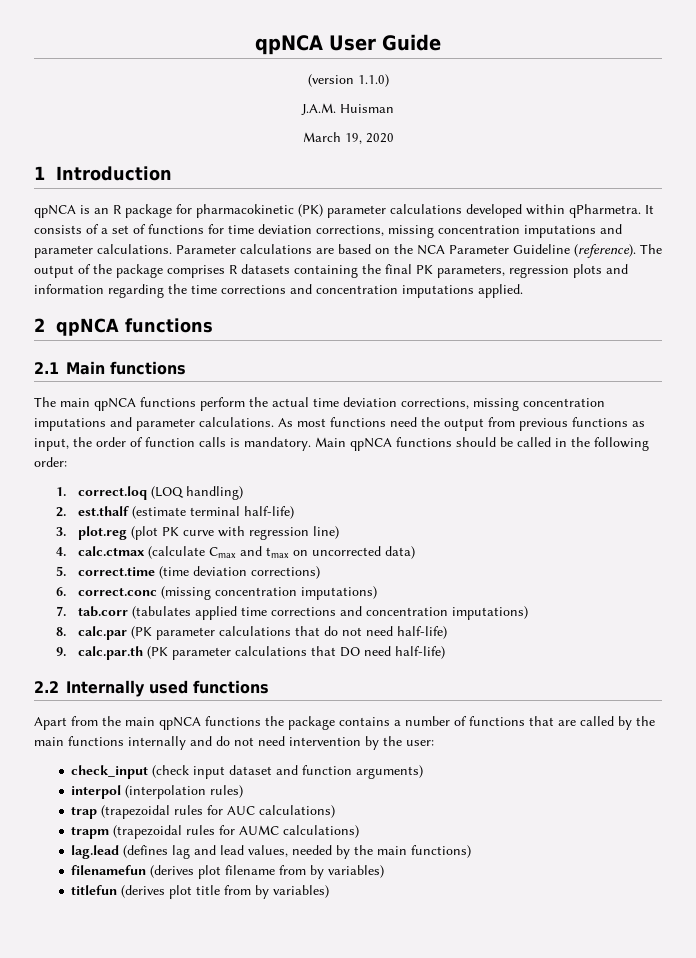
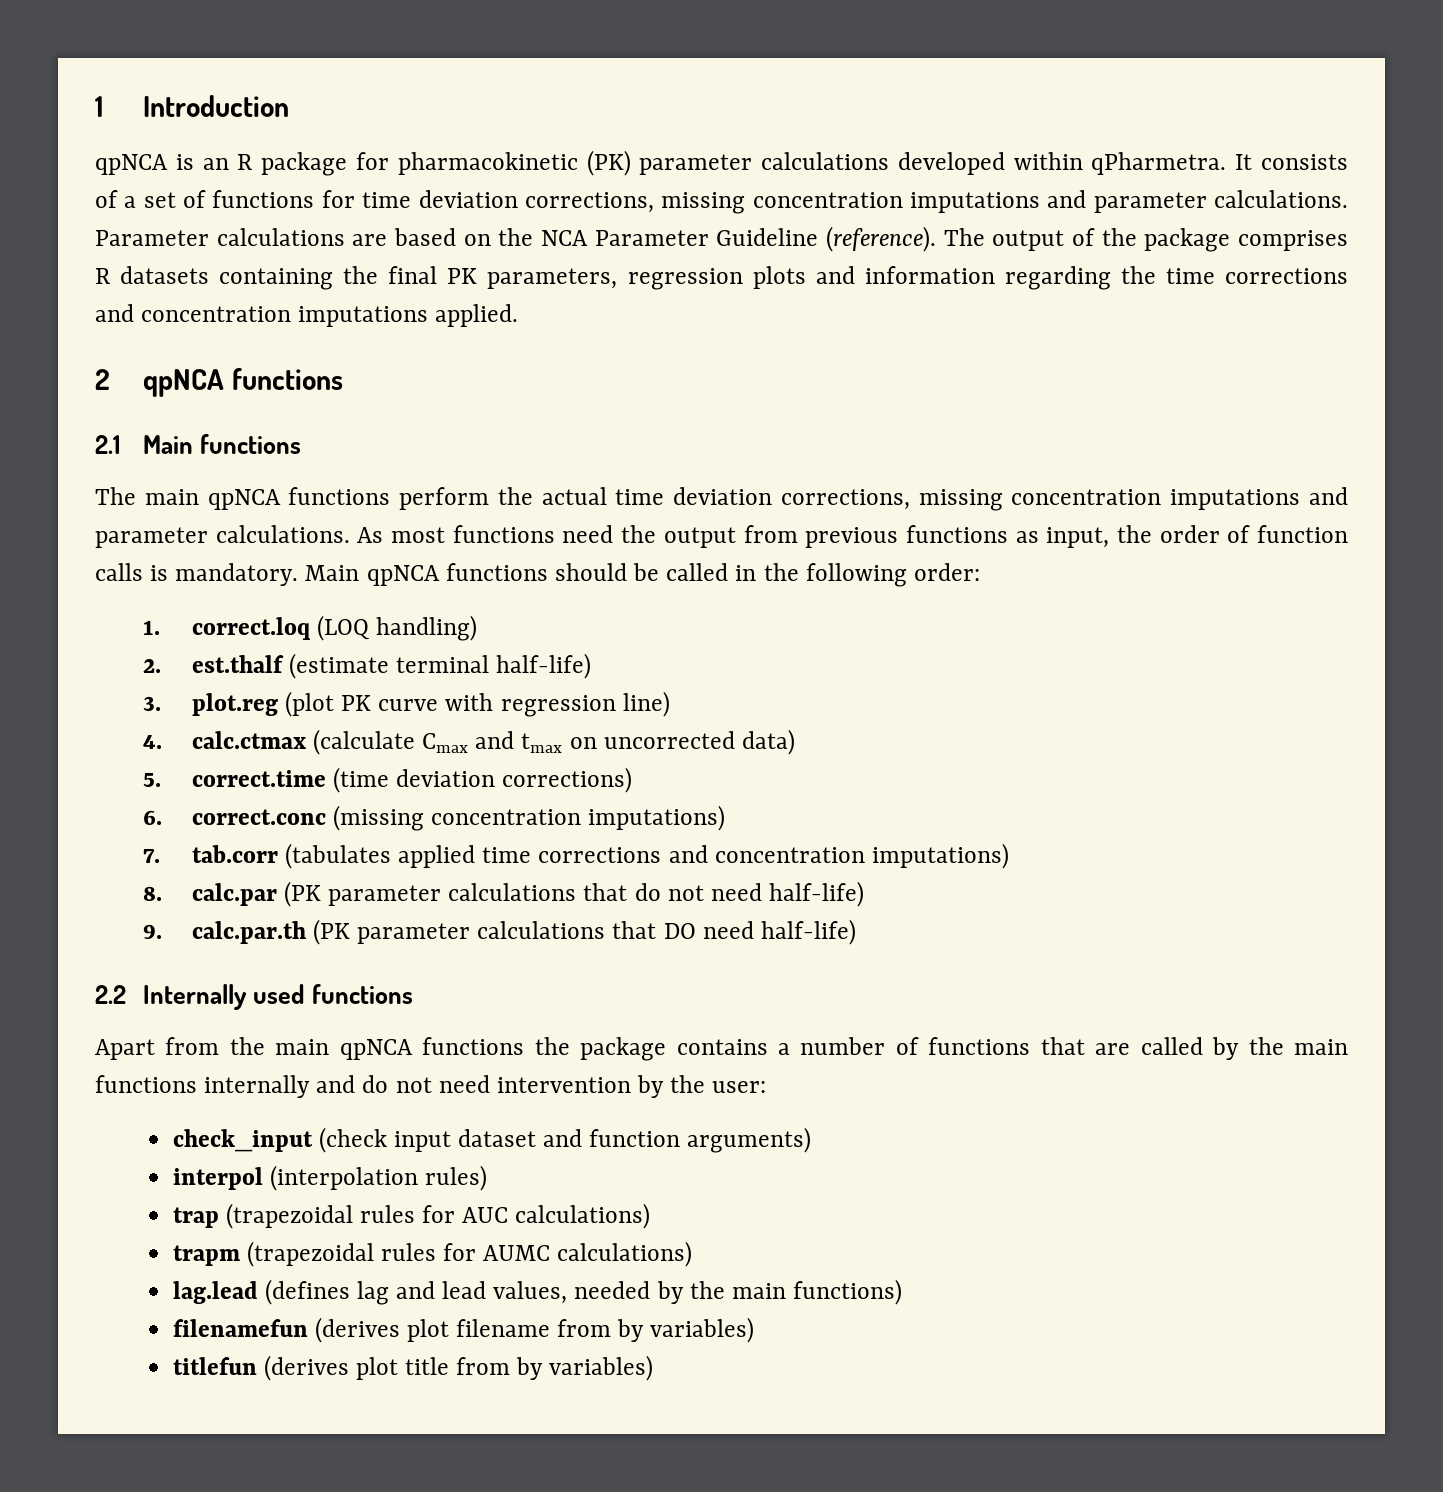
[255,34,441,55] [307,74,389,87] [301,103,394,115] [302,132,394,144] qpNCA User Guide // (version 1.1.0) // J.A.M. Huisman // March 19, 2020 // -> (95, 106) none

